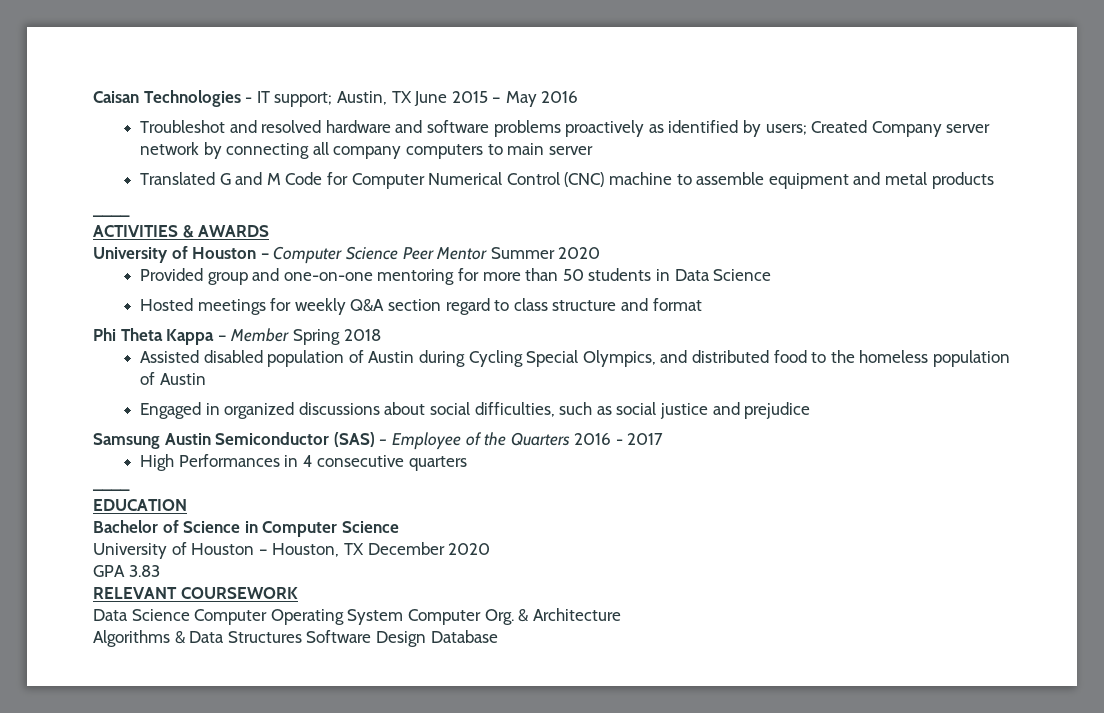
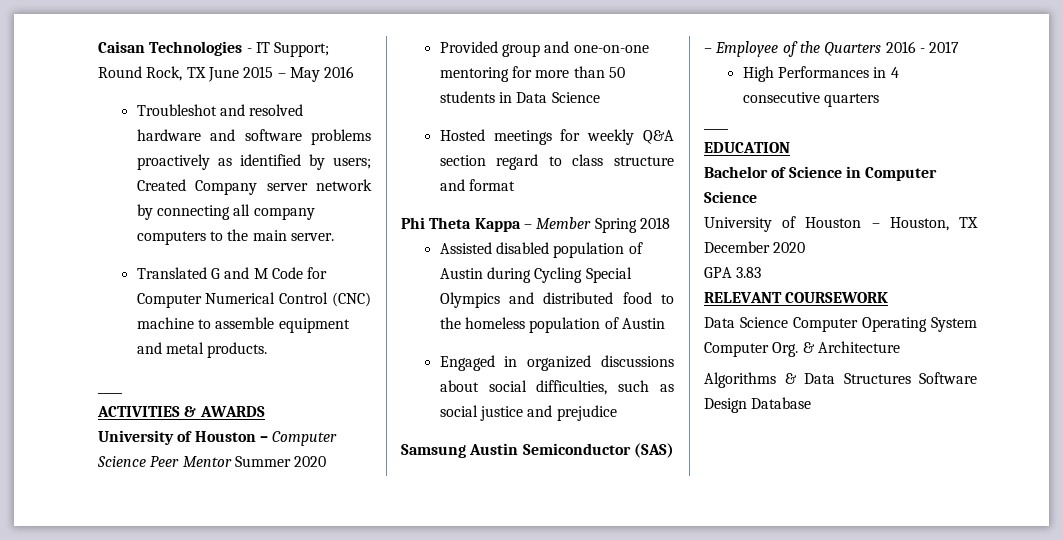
[274,91,387,107] support; Austin, -> [274,42,330,57] [98,66,183,81] Support; Round Rock,
[507,143,593,155] main server -> [227,229,335,241] the main server.
[931,172,994,189] products -> [207,342,268,358] products.
[582,350,656,367] Olympics, -> [439,292,500,308] Olympics

